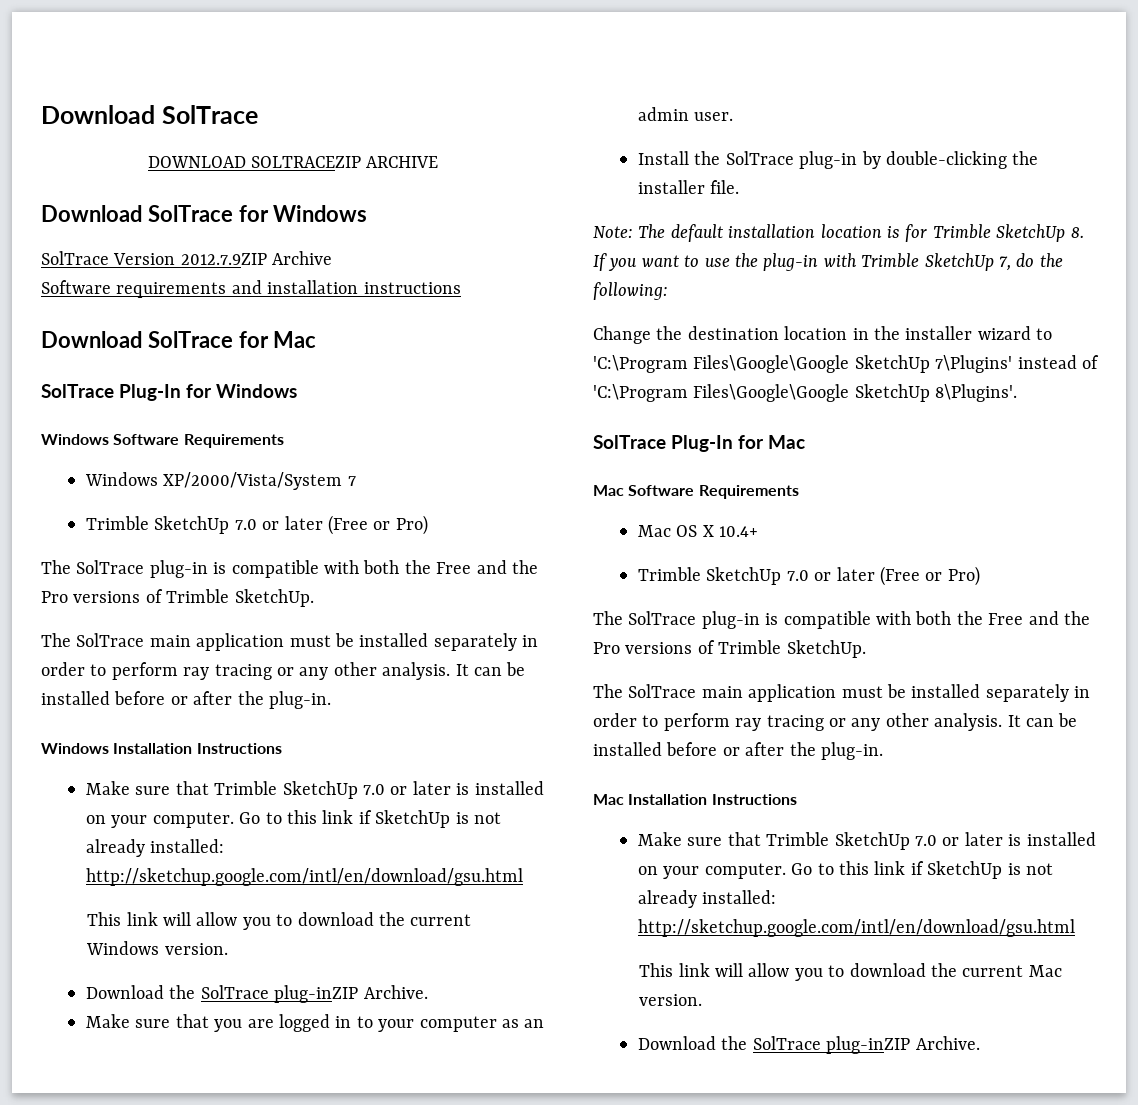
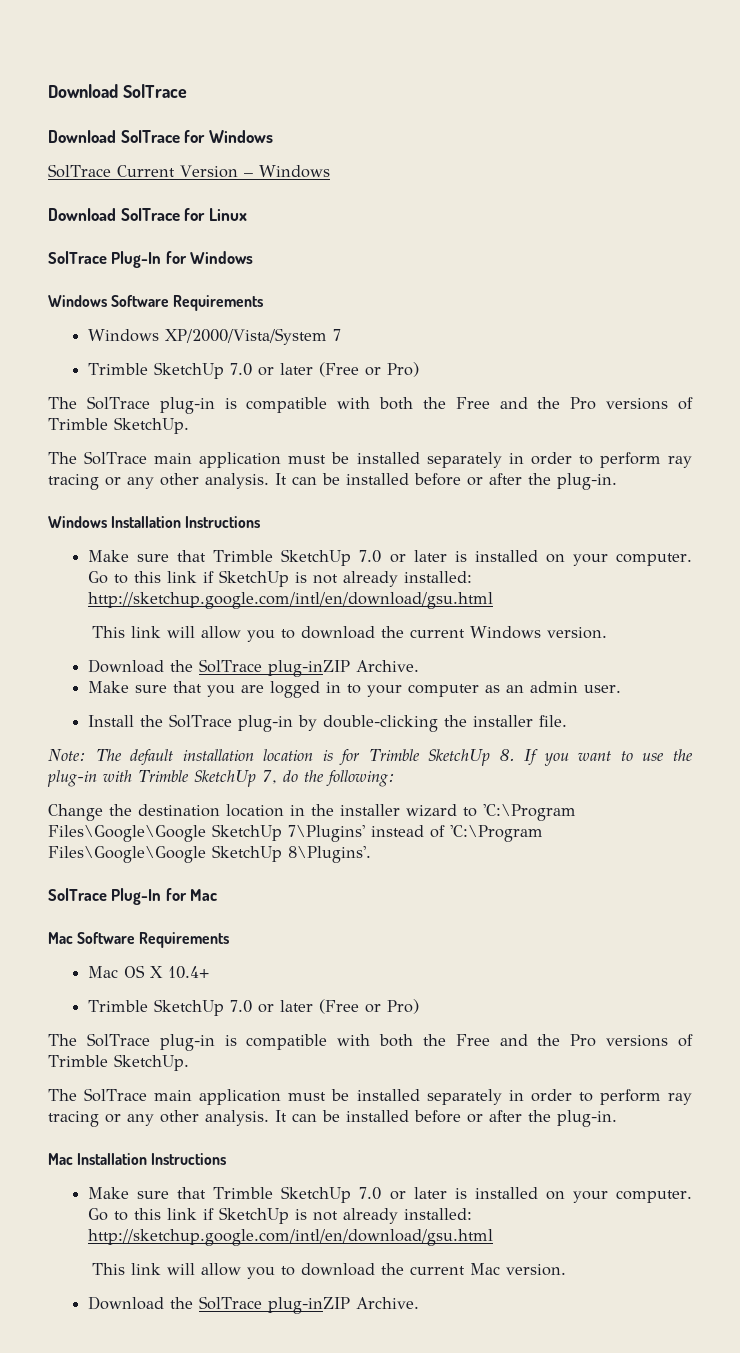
[41,105,258,124] [147,156,439,168] Download SolTrace // DOWNLOAD SOLTRACEZIP ARCHIVE -> [48,84,187,98] Download SolTrace
[113,251,333,265] [41,280,461,298] [41,331,317,348] Version 2012.7.9ZIP Archive // Software requirements and installation instructions // Download SolTrace for Mac -> [116,165,330,178] [48,208,247,221] Current Version – Windows // Download SolTrace for Linux

